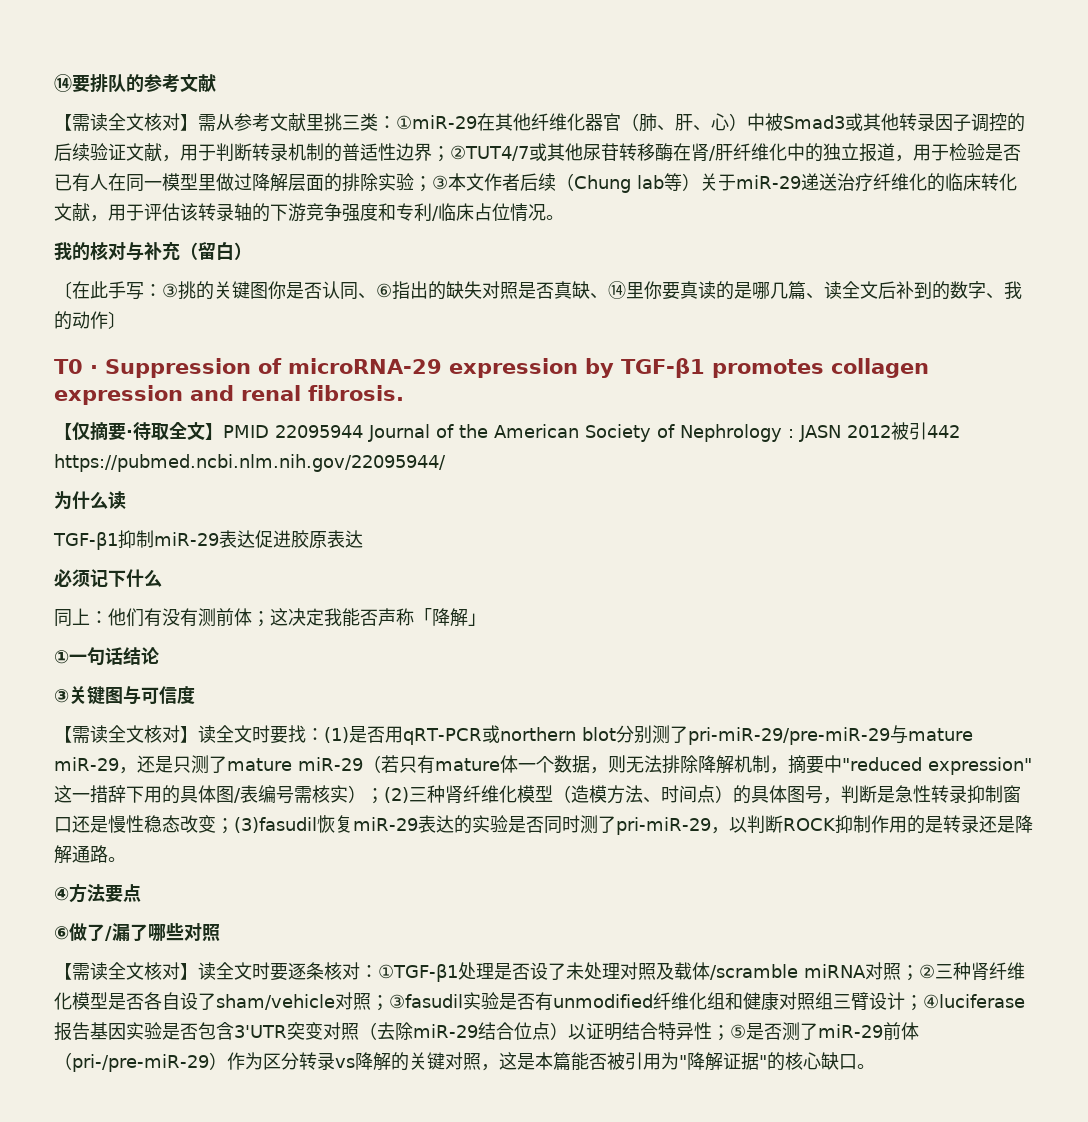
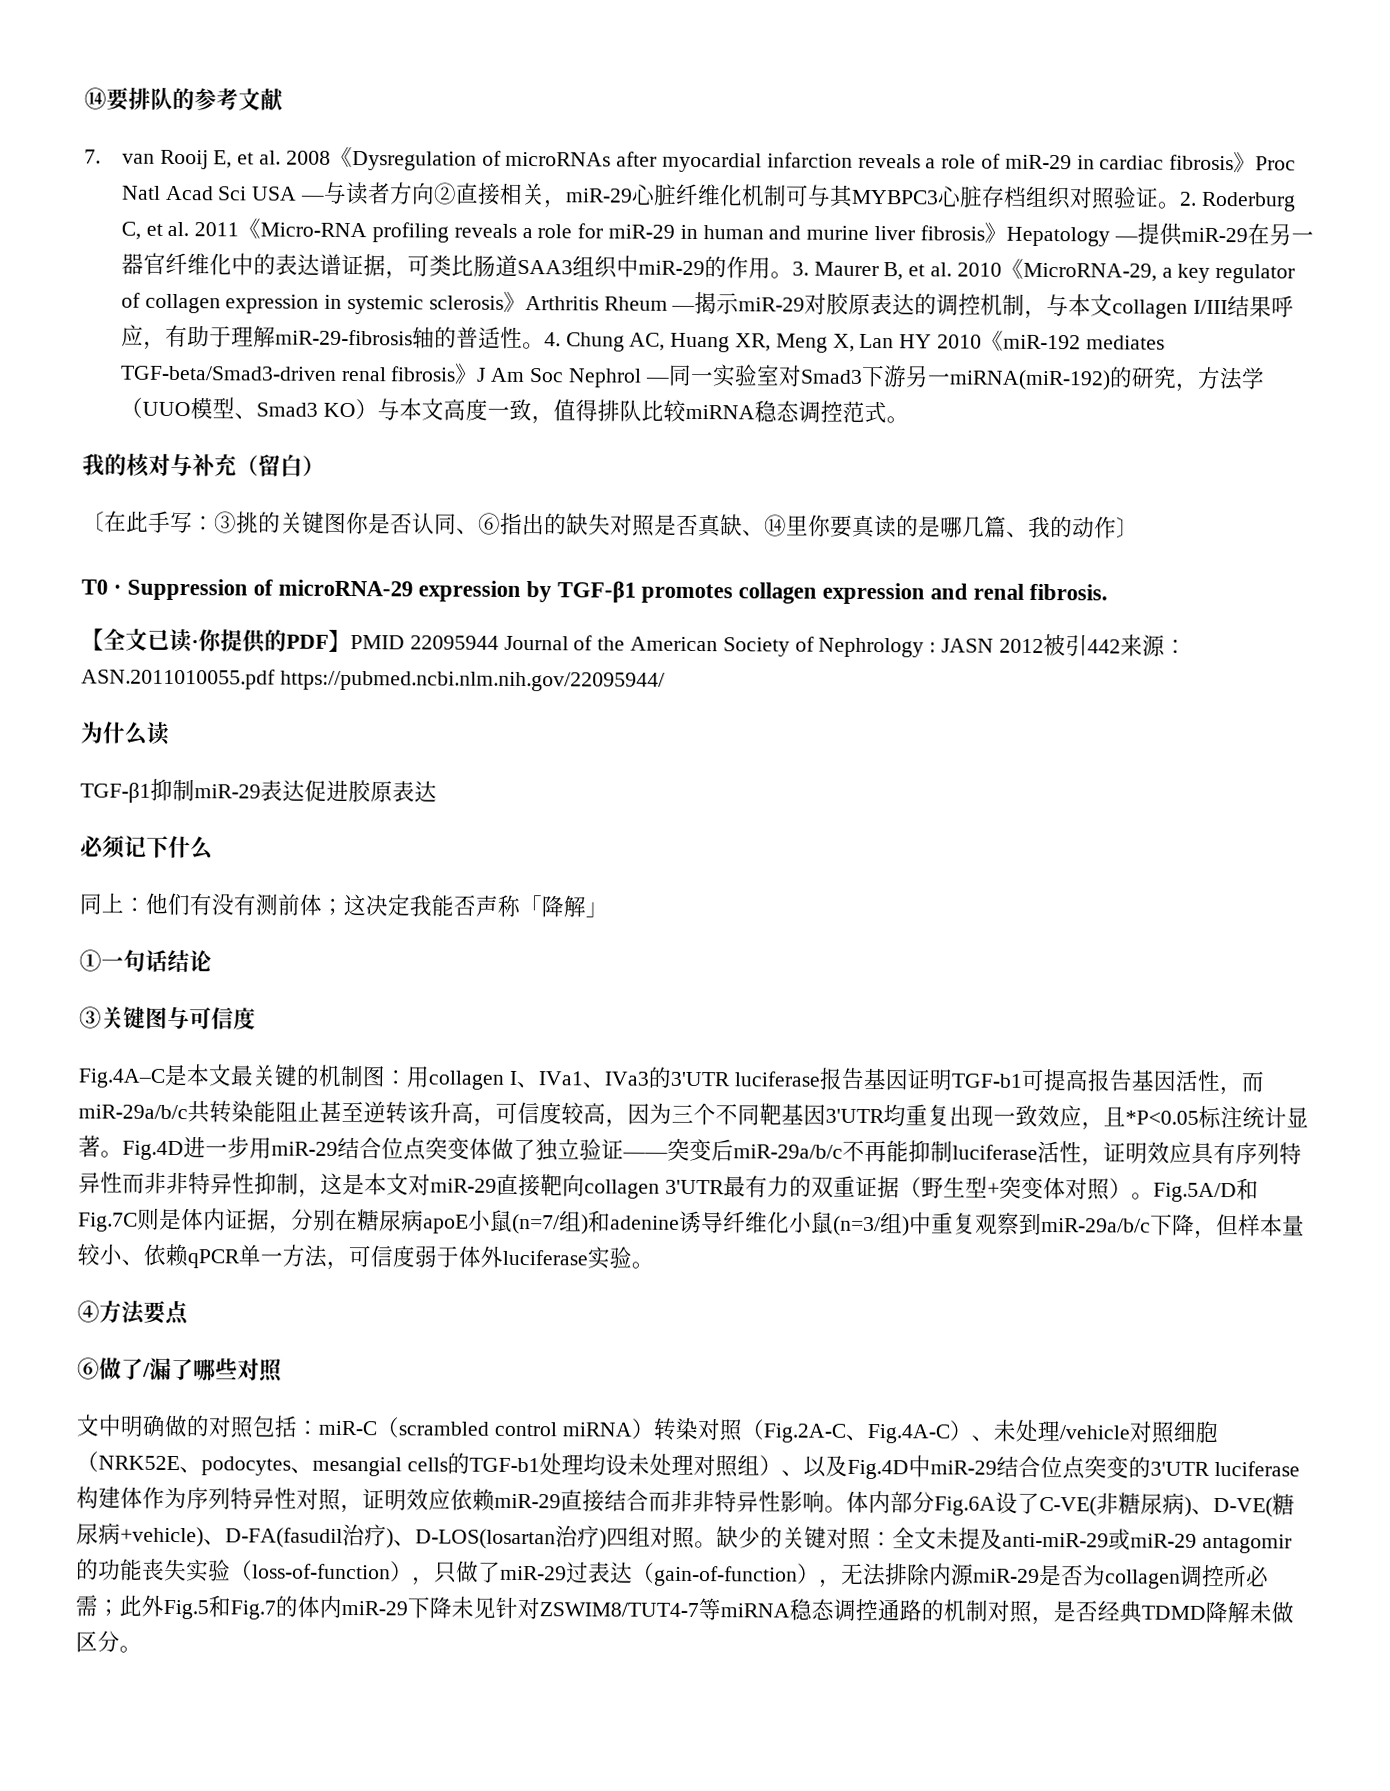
[54,113,1025,132] [54,143,1021,162] [54,173,1017,193] [54,203,546,222] 【需读全文核对】需从参考文献里挑三类：①miR-29在其他纤维化器官（肺、肝、心）中被Smad3或其他转录因子调控的后续验证文献，用于判断转录机制的普适性边界；②TUT4/7或其他尿苷转移酶在肾/肝纤维化中的独立报道，用于检验是否已有人在同一模型里做过降解层面的排除实验；③本文作者后续（Chung lab等）关于miR-29递送治疗纤维化的临床转化文献，用于评估该转录轴的下游竞争强度和专利/临床占位情况 -> [84,146,1297,174] [120,181,1296,212] [120,218,1314,247] [120,252,1296,284] [120,291,1295,320] [120,324,1165,353] [119,363,1265,392] [119,397,887,425] 7. van Rooij E, et al. 2008《Dysregulation of microRNAs after myocardial infarction reveals a role of miR-29 in cardiac fibrosis》Proc Natl Acad Sci USA —与读者方向②直接相关，miR-29心脏纤维化机制可与其MYBPC3心脏存档组织对照验证。2. Roderburg C, et al. 2011《Micro-RNA profiling reveals a role for miR-29 in human and murine liver fibrosis》Hepatology —提供miR-29在另一器官纤维化中的表达谱证据，可类比肠道SAA3组织中miR-29的作用。3. Maurer B, et al. 2010《MicroRNA-29, a key regulator of collagen expression in systemic sclerosis》Arthritis Rheum —揭示miR-29对胶原表达的调控机制，与本文collagen I/III结果呼应，有助于理解miR-29-fibrosis轴的普适性。4. Chung AC, Huang XR, Meng X, Lan HY 2010《miR-192 mediates TGF-beta/Smad3-driven renal fibrosis》J Am Soc Nephrol —同一实验室对Smad3下游另一miRNA(miR-192)的研究，方法学（UUO模型、Smad3 KO）与本文高度一致，值得排队比较miRNA稳态调控范式
[824,281,1004,300] 读全文后补到的数字、 -> (1029, 534) none
[72,422,205,440] 仅摘要·待取全文 -> [103,628,329,654] 全文已读·你提供的PDF
(960, 431) none -> [1119,634,1187,657] [81,668,276,690] 来源：ASN.2011010055.pdf
[54,725,973,745] [54,755,1032,775] [54,785,1021,804] [54,815,1033,835] [54,845,108,864] 【需读全文核对】读全文时要找：(1)是否用qRT-PCR或northern blot分别测了pri-miR-29/pre-miR-29与mature miR-29，还是只测了mature miR-29（若只有mature体一个数据，则无法排除降解机制，摘要中"reduced expression"这一措辞下用的具体图/表编号需核实）；(2)三种肾纤维化模型（造模方法、时间点）的具体图号，判断是急性转录抑制窗口还是慢性稳态改变；(3)fasudil恢复miR-29表达的实验是否同时测了pri-miR-29，以判断ROCK抑制作用的是转录还是降解通路 -> [78,1063,1264,1096] [78,1100,1309,1131] [78,1135,1302,1167] [78,1171,1259,1203] [78,1207,1305,1240] [77,1243,632,1271] Fig.4A–C是本文最关键的机制图：用collagen I、IVa1、IVa3的3'UTR luciferase报告基因证明TGF-b1可提高报告基因活性，而miR-29a/b/c共转染能阻止甚至逆转该升高，可信度较高，因为三个不同靶基因3'UTR均重复出现一致效应，且*P<0.05标注统计显著。Fig.4D进一步用miR-29结合位点突变体做了独立验证——突变后miR-29a/b/c不再能抑制luciferase活性，证明效应具有序列特异性而非非特异性抑制，这是本文对miR-29直接靶向collagen 3'UTR最有力的双重证据（野生型+突变体对照）。Fig.5A/D和Fig.7C则是体内证据，分别在糖尿病apoE小鼠(n=7/组)和adenine诱导纤维化小鼠(n=3/组)中重复观察到miR-29a/b/c下降，但样本量较小、依赖qPCR单一方法，可信度弱于体外luciferase实验
[54,962,1025,982] [54,992,1025,1011] [54,1022,919,1041] [54,1052,857,1072] 【需读全文核对】读全文时要逐条核对：①TGF-β1处理是否设了未处理对照及载体/scramble miRNA对照；②三种肾纤维化模型是否各自设了sham/vehicle对照；③fasudil实验是否有unmodified纤维化组和健康对照组三臂设计；④luciferase报告基因实验是否包含3'UTR突变对照（去除miR-29结合位点）以证明结合特异性；⑤是否测了miR-29前体（pri-/pre-miR-29）作为区分转录vs降解的关键对照，这是本篇能否被引用为"降解证据"的核心缺口 -> [76,1414,1218,1444] [76,1451,1300,1480] [76,1486,1295,1518] [76,1522,1292,1554] [76,1558,1270,1589] [75,1594,1294,1626] [75,1630,120,1653] 文中明确做的对照包括：miR-C（scrambled control miRNA）转染对照（Fig.2A-C、Fig.4A-C）、未处理/vehicle对照细胞（NRK52E、podocytes、mesangial cells的TGF-b1处理均设未处理对照组）、以及Fig.4D中miR-29结合位点突变的3'UTR luciferase构建体作为序列特异性对照，证明效应依赖miR-29直接结合而非非特异性影响。体内部分Fig.6A设了C-VE(非糖尿病)、D-VE(糖尿病+vehicle)、D-FA(fasudil治疗)、D-LOS(losartan治疗)四组对照。缺少的关键对照：全文未提及anti-miR-29或miR-29 antagomir的功能丧失实验（loss-of-function），只做了miR-29过表达（gain-of-function），无法排除内源miR-29是否为collagen调控所必需；此外Fig.5和Fig.7的体内miR-29下降未见针对ZSWIM8/TUT4-7等miRNA稳态调控通路的机制对照，是否经典TDMD降解未做区分

